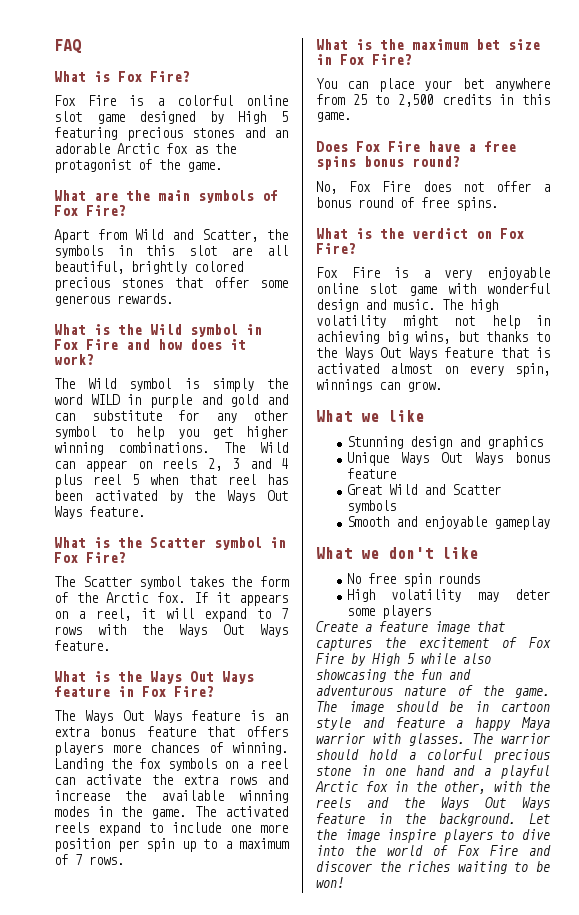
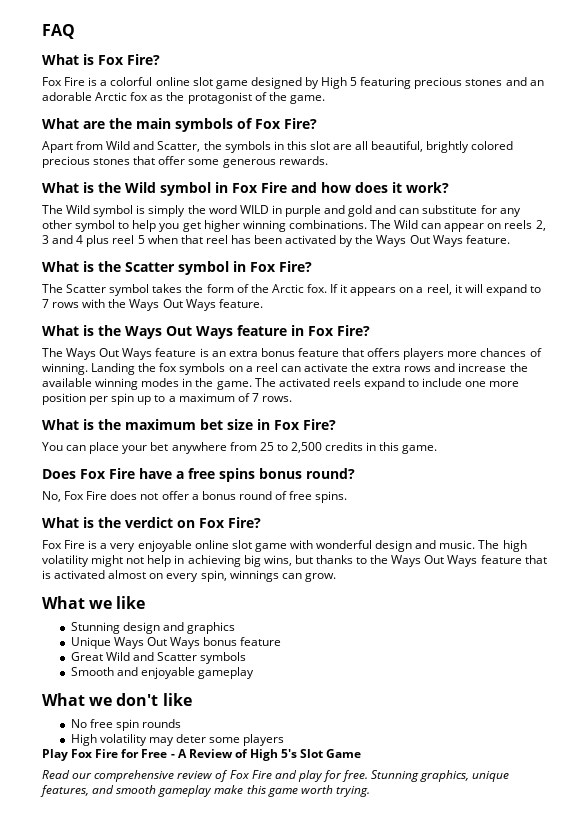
[316,621,505,634] [316,637,551,651] [316,653,491,666] [316,669,471,682] [316,685,550,698] [316,701,550,714] [316,717,550,731] [316,733,550,746] [316,749,550,763] [316,765,550,779] [315,781,550,794] [316,797,550,810] [316,813,550,826] [316,829,550,843] [316,845,551,856] [316,861,550,874] [316,877,344,888] Create a feature image that captures the excitement of Fox Fire by High 5 while also showcasing the fun and adventurous nature of the game. The image should be in cartoon style and feature a happy Maya warrior with glasses. The warrior should hold a colorful precious stone in one hand and a playful Arctic fox in the other, with the reels and the Ways Out Ways feature in the background. Let the image inspire players to dive into the world of Fox Fire and discover the riches waiting to be won! -> [42,749,362,761] [42,770,510,782] [40,785,370,797] Play Fox Fire for Free - A Review of High 5's Slot Game // Read our comprehensive review of Fox Fire and play for free. Stunning graphics, unique features, and smooth gameplay make this game worth trying.

